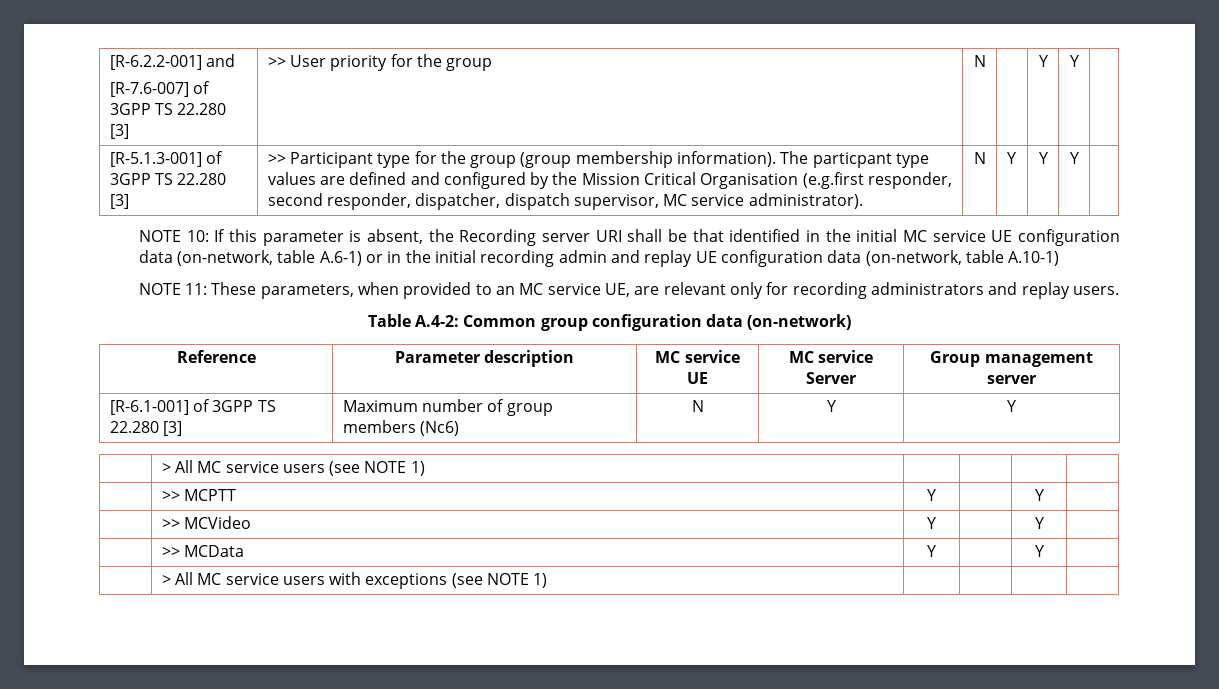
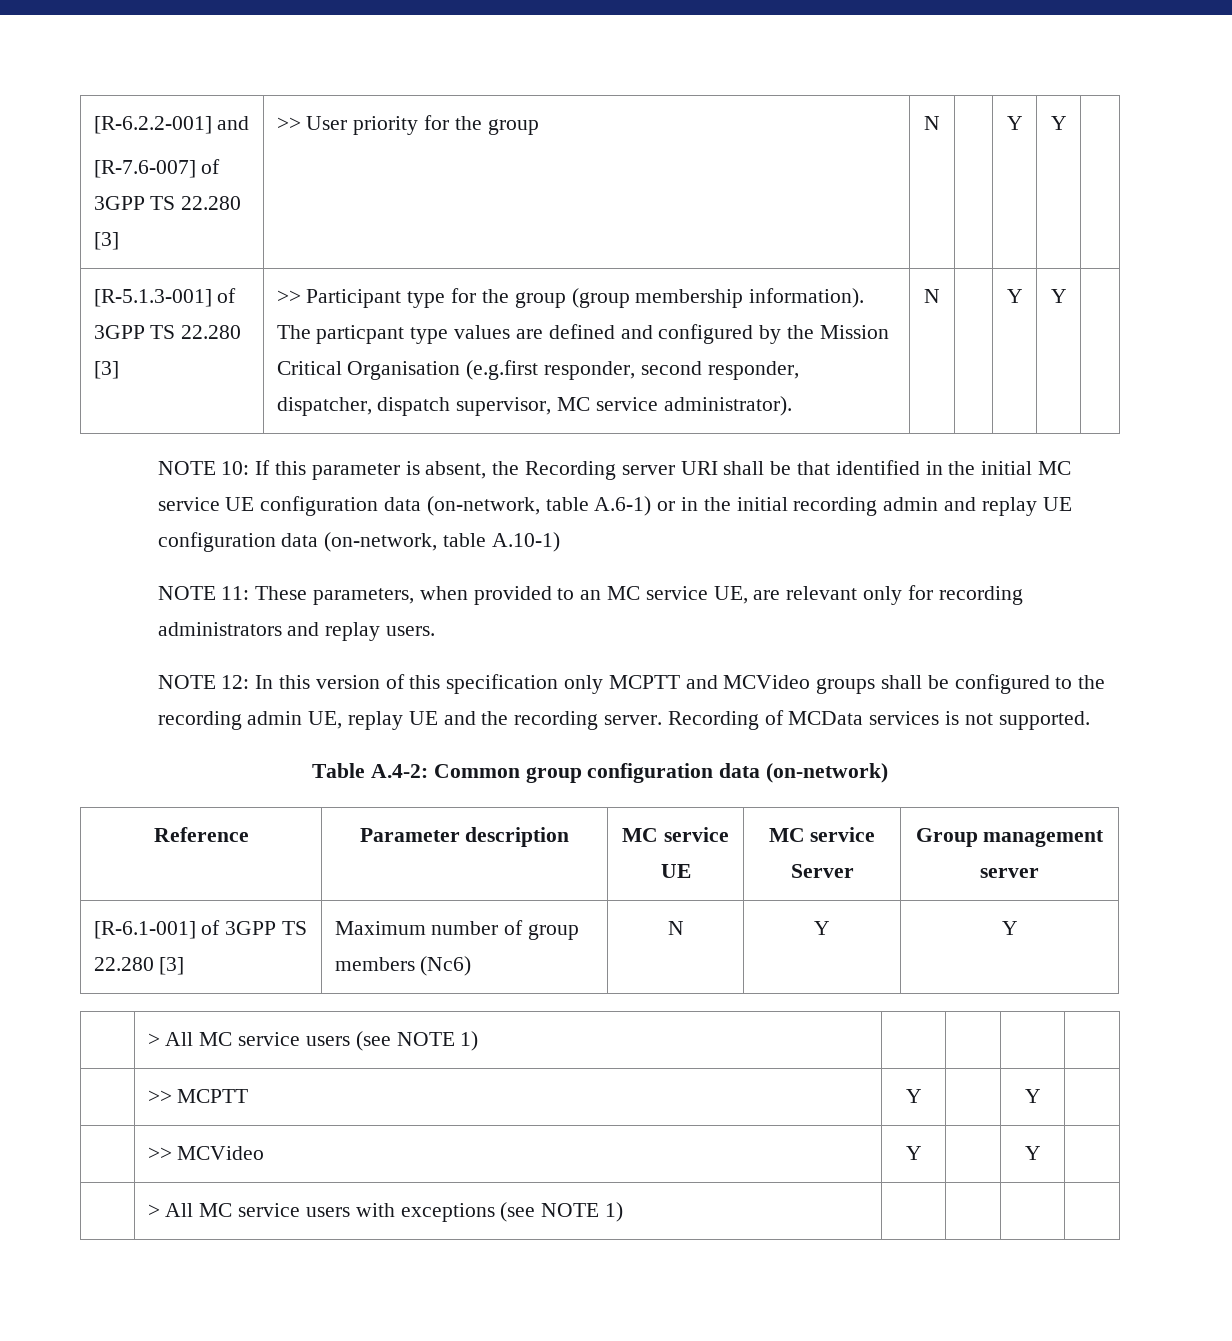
[1006,152,1016,164] Y -> (940, 296) none
(1119, 290) none -> [157,674,1106,694] [157,710,1090,730] // NOTE 12: In this version of this specification only MCPTT and MCVideo groups shall be configured to the recording admin UE, replay UE and the recording server. Recording of MCData services is not supported.
[161,545,244,557] [927,545,936,557] [1034,545,1044,557] // | >> MCData | Y | | Y | -> (1041, 1153) none

